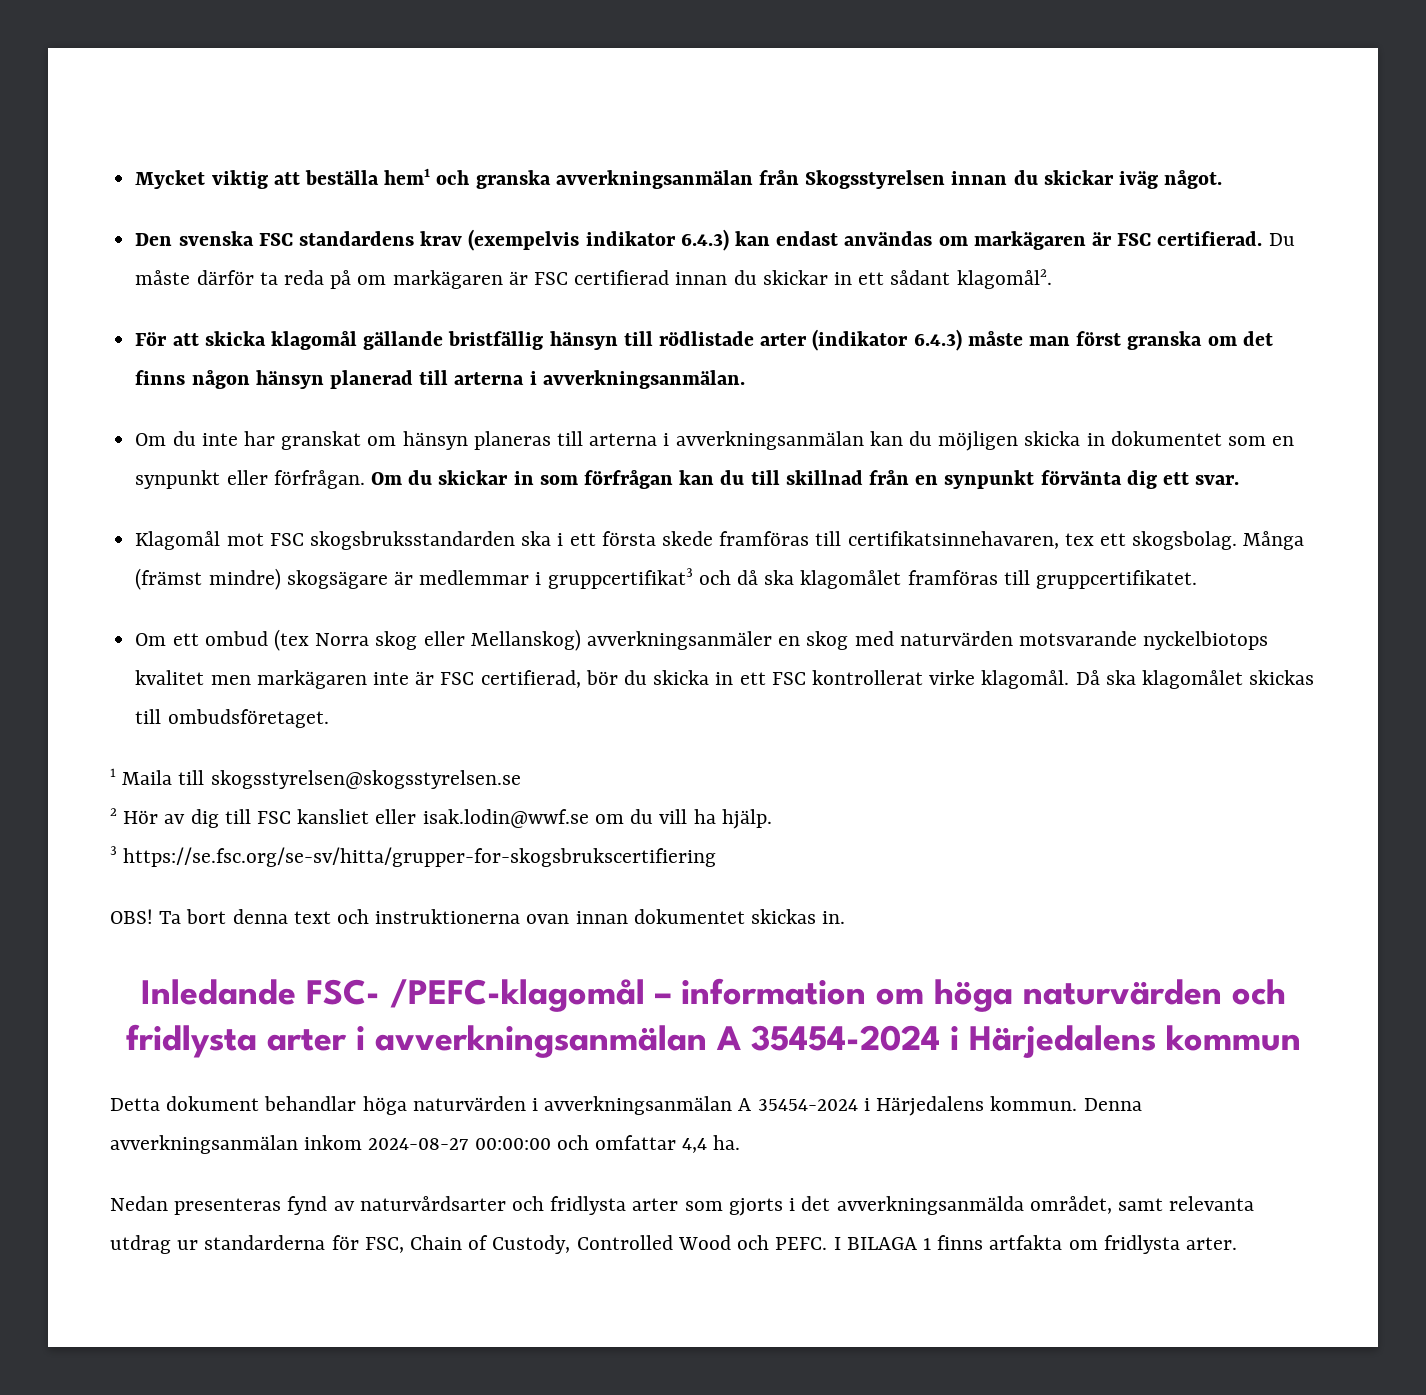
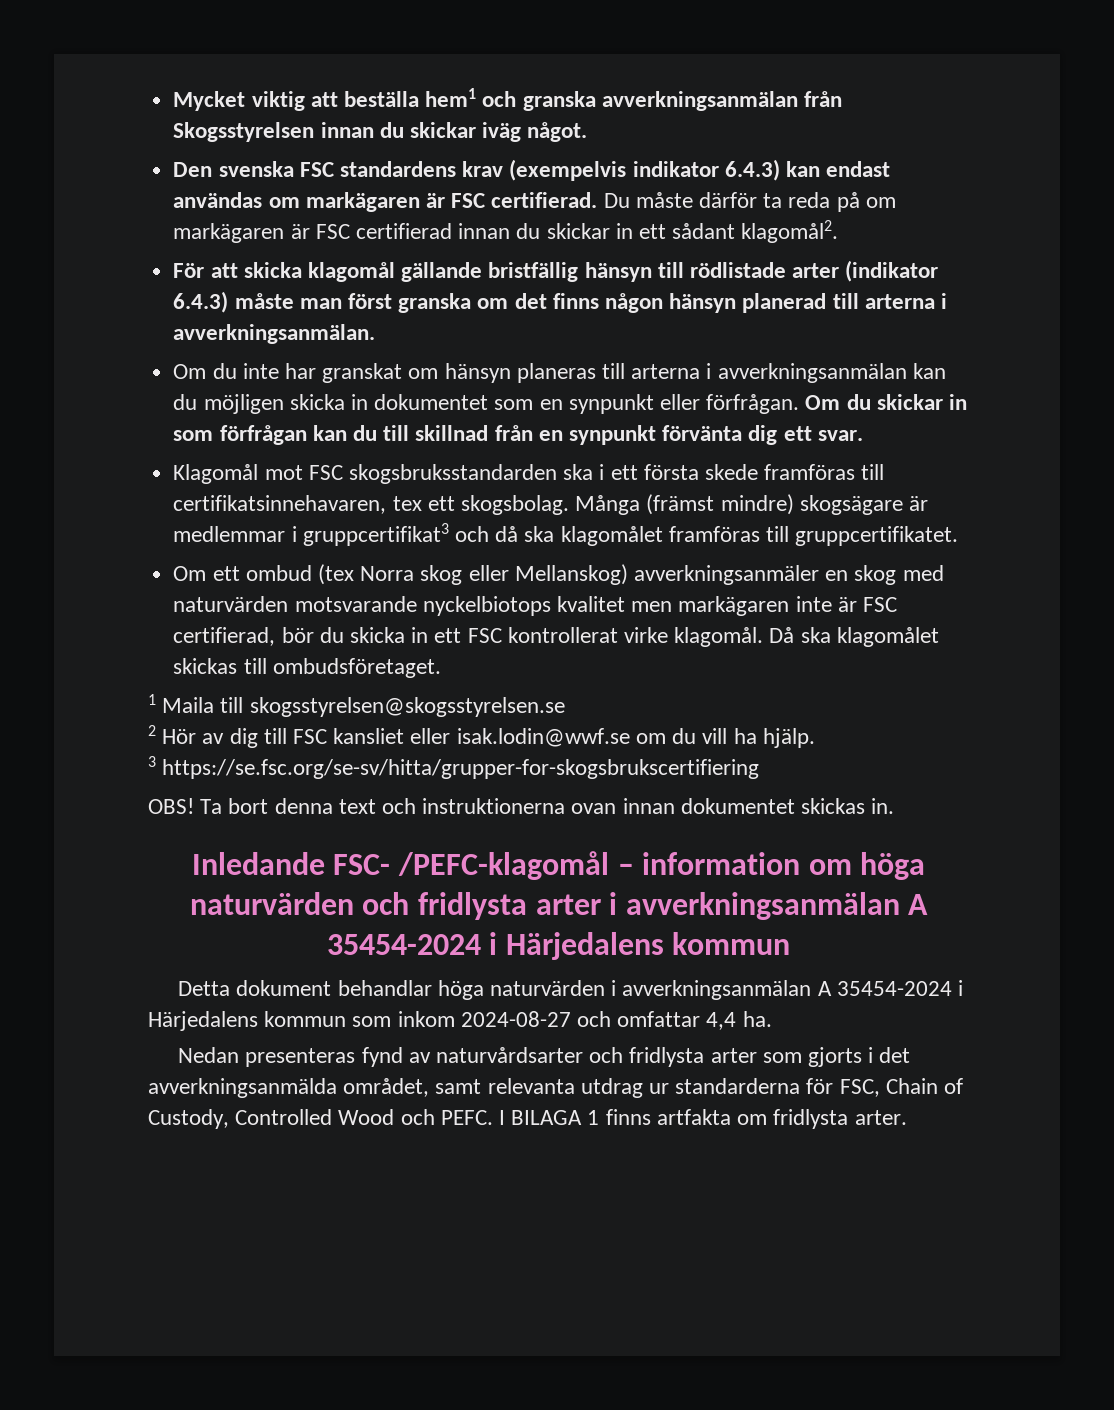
[990,1096,1142,1111] [110,1135,298,1154] kommun. Denna avverkningsanmälan -> [264,1011,392,1027] kommun som
[474,1138,551,1150] 00:00:00 -> (571, 1019) none

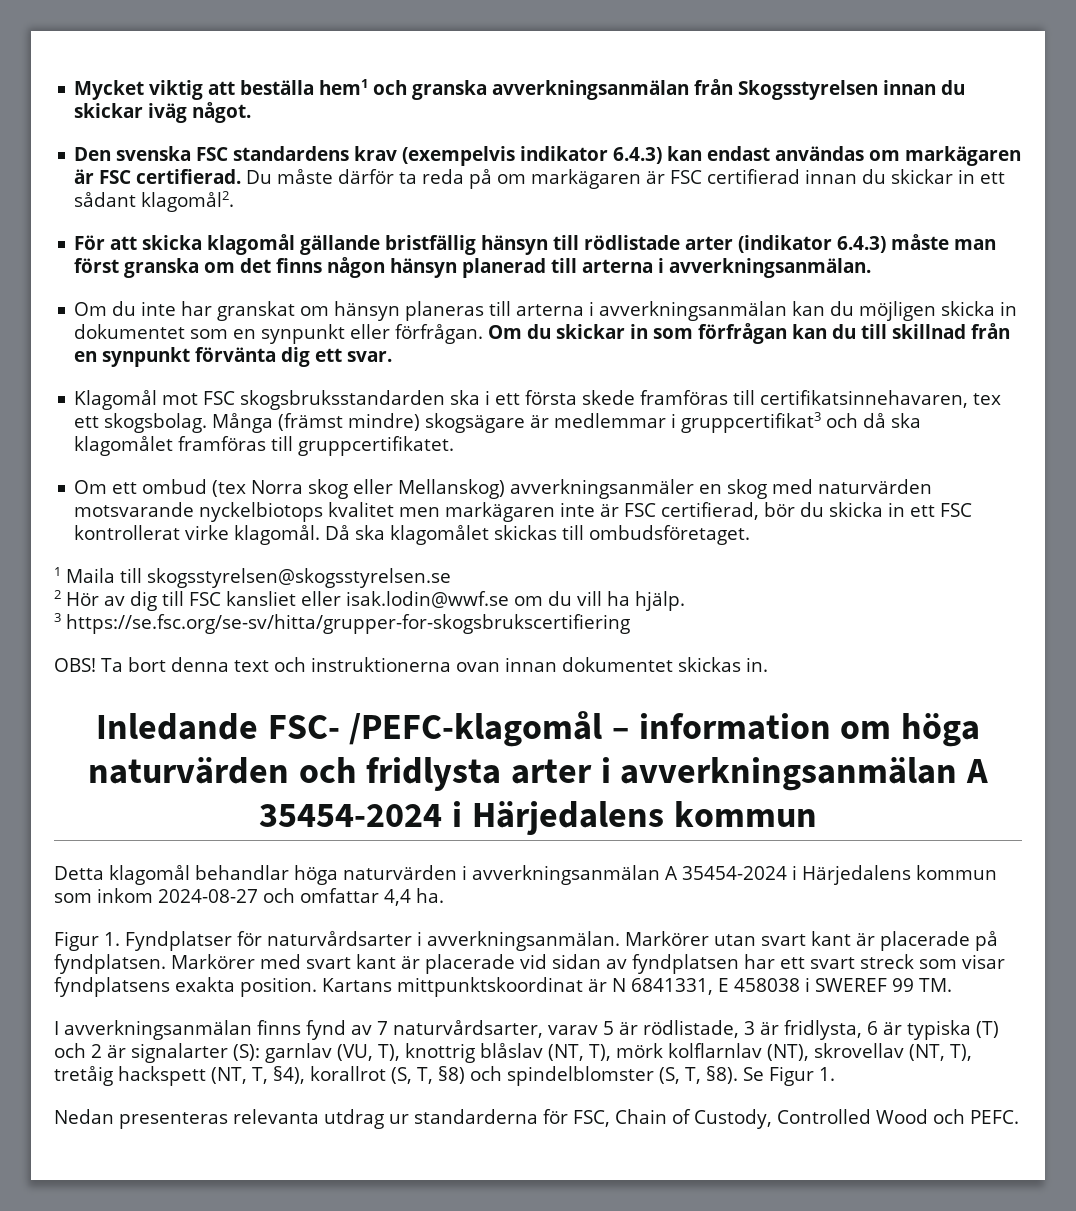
[236,980,332,996] dokument -> [109,865,190,885] klagomål
[178,1047,911,1067] [148,1078,482,1098] Nedan presenteras fynd av naturvårdsarter och fridlysta arter som gjorts i det avverkningsanmälda området, samt -> [54,931,998,951] [54,954,1005,974] [54,977,952,997] [54,1020,999,1040] [54,1043,972,1063] [54,1066,835,1086] [54,1109,228,1129] Figur 1. Fyndplatser för naturvårdsarter i avverkningsanmälan. Markörer utan svart kant är placerade på fyndplatsen. Markörer med svart kant är placerade vid sidan av fyndplatsen har ett svart streck som visar fyndplatsens exakta position. Kartans mittpunktskoordinat är N 6841331, E 458038 i SWEREF 99 TM. // I avverkningsanmälan finns fynd av 7 naturvårdsarter, varav 5 är rödlistade, 3 är fridlysta, 6 är typiska (T) och 2 är signalarter (S): garnlav (VU, T), knottrig blåslav (NT, T), mörk kolflarnlav (NT), skrovellav (NT, T), tretåig hackspett (NT, T, §4), korallrot (S, T, §8) och spindelblomster (S, T, §8). Se Figur 1. // Nedan presenteras
[499,1109,907,1129] I BILAGA 1 finns artfakta om fridlysta arter. -> (1019, 1117) none

